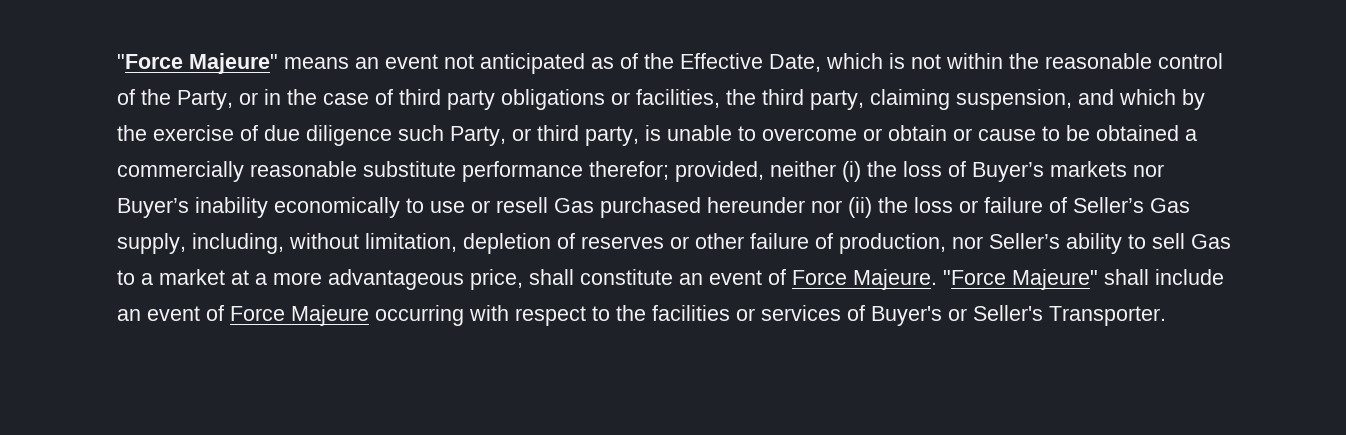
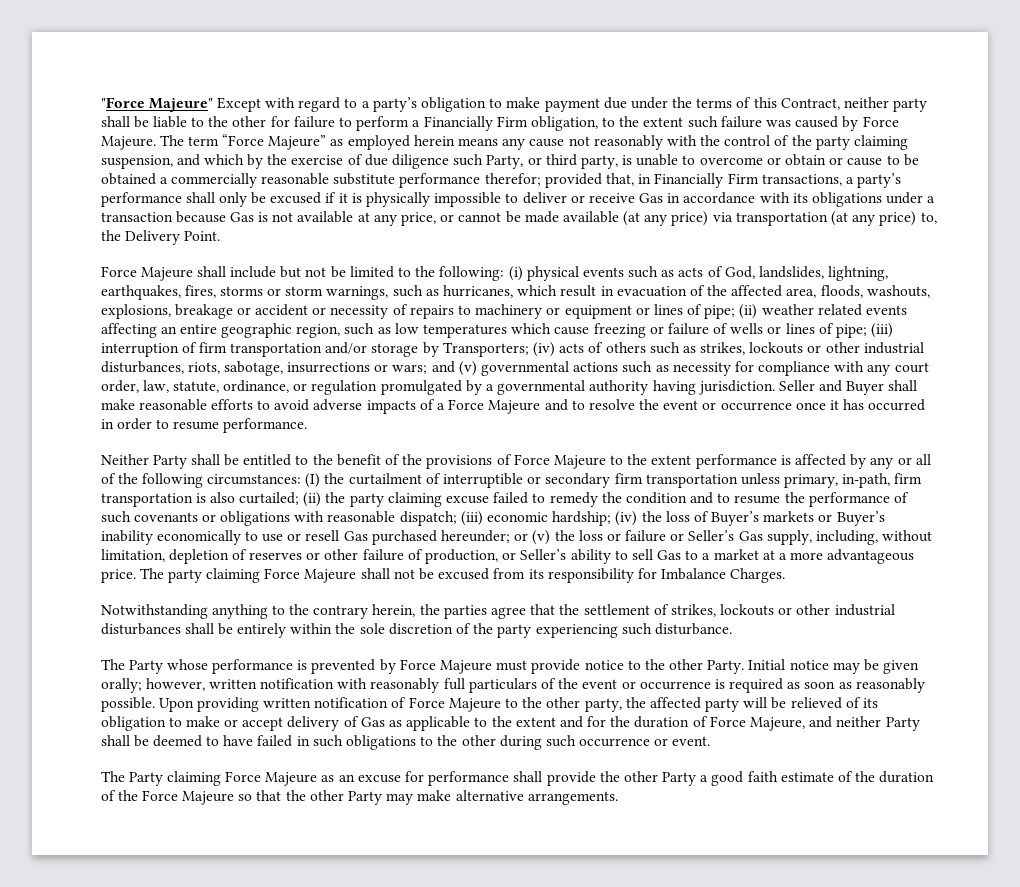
[117,53,1224,74] [117,89,865,110] "Force Majeure" means an event not anticipated as of the Effective Date, which is not within the reasonable control of the Party, or in the case of third party obligations or facilities, the third party, -> [100,97,928,112] [100,116,899,131] [100,134,850,150] "Force Majeure" Except with regard to a party’s obligation to make payment due under the terms of this Contract, neither party shall be liable to the other for failure to perform a Financially Firm obligation, to the extent such failure was caused by Force Majeure. The term “Force Majeure” as employed herein means any cause not reasonably with the control of the party
[675,161,862,182] provided, neither (i) -> [544,173,902,188] [100,192,936,207] [100,211,937,226] [100,230,220,245] [100,266,889,281] [100,285,930,300] [100,304,908,319] [100,323,894,338] [100,342,924,357] [100,361,929,376] [100,380,918,395] [100,399,926,414] [100,418,308,433] [100,454,931,469] [100,473,923,488] [100,492,910,507] [100,511,638,526] provided that, in Financially Firm transactions, a party’s performance shall only be excused if it is physically impossible to deliver or receive Gas in accordance with its obligations under a transaction because Gas is not available at any price, or cannot be made available (at any price) via transportation (at any price) to, the Delivery Point. // Force Majeure shall include but not be limited to the following: (i) physical events such as acts of God, landslides, lightning, earthquakes, fires, storms or storm warnings, such as hurricanes, which result in evacuation of the affected area, floods, washouts, explosions, breakage or accident or necessity of repairs to machinery or equipment or lines of pipe; (ii) weather related events affecting an entire geographic region, such as low temperatures which cause freezing or failure of wells or lines of pipe; (iii) interruption of firm transportation and/or storage by Transporters; (iv) acts of others such as strikes, lockouts or other industrial disturbances, riots, sabotage, insurrections or wars; and (v) governmental actions such as necessity for compliance with any court order, law, statute, ordinance, or regulation promulgated by a governmental authority having jurisdiction. Seller and Buyer shall make reasonable efforts to avoid adverse impacts of a Force Majeure and to resolve the event or occurrence once it has occurred in order to resume performance. // Neither Party shall be entitled to the benefit of the provisions of Force Majeure to the extent performance is affected by any or all of the following circumstances: (I) the curtailment of interruptible or secondary firm transportation unless primary, in-path, firm transportation is also curtailed; (ii) the party claiming excuse failed to remedy the condition and to resume the performance of such covenants or obligations with reasonable dispatch; (iii) economic hardship; (iv)
[1133,164,1165,177] nor -> [818,514,833,522] or
[707,197,873,218] hereunder nor (ii) -> [441,530,551,545] hereunder; or (v)
[1049,197,1068,213] of -> [670,533,685,541] or
[952,236,984,249] nor -> [502,552,517,560] or
[470,269,1225,290] [117,305,1167,326] price, shall constitute an event of Force Majeure. "Force Majeure" shall include an event of Force Majeure occurring with respect to the facilities or services of Buyer's or Seller's Transporter. -> [100,568,786,583] [100,604,895,619] [100,623,732,638] [100,659,920,674] [100,678,925,693] [100,697,879,712] [100,716,920,731] [100,735,711,750] [100,771,935,786] [100,790,618,805] price. The party claiming Force Majeure shall not be excused from its responsibility for Imbalance Charges. // Notwithstanding anything to the contrary herein, the parties agree that the settlement of strikes, lockouts or other industrial disturbances shall be entirely within the sole discretion of the party experiencing such disturbance. // The Party whose performance is prevented by Force Majeure must provide notice to the other Party. Initial notice may be given orally; however, written notification with reasonably full particulars of the event or occurrence is required as soon as reasonably possible. Upon providing written notification of Force Majeure to the other party, the affected party will be relieved of its obligation to make or accept delivery of Gas as applicable to the extent and for the duration of Force Majeure, and neither Party shall be deemed to have failed in such obligations to the other during such occurrence or event. // The Party claiming Force Majeure as an excuse for performance shall provide the other Party a good faith estimate of the duration of the Force Majeure so that the other Party may make alternative arrangements.

